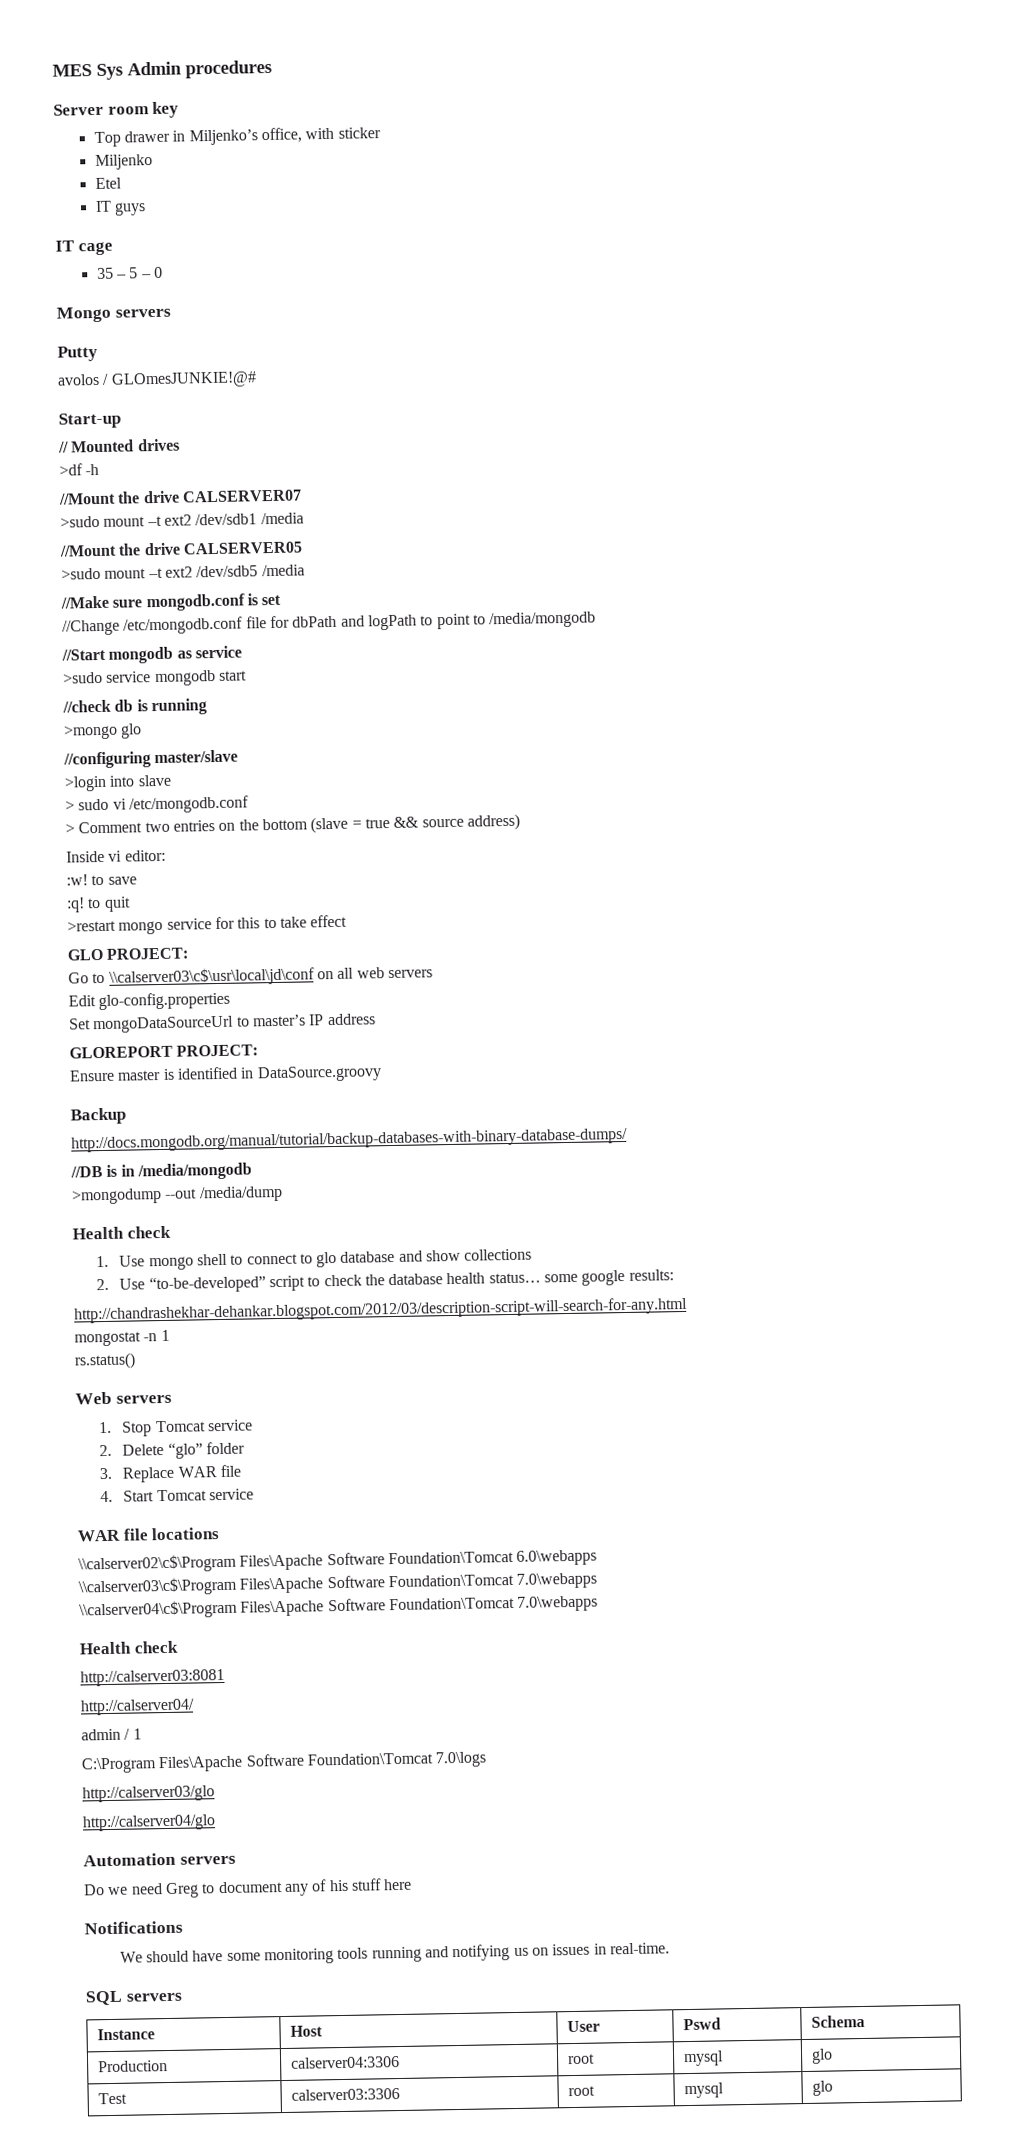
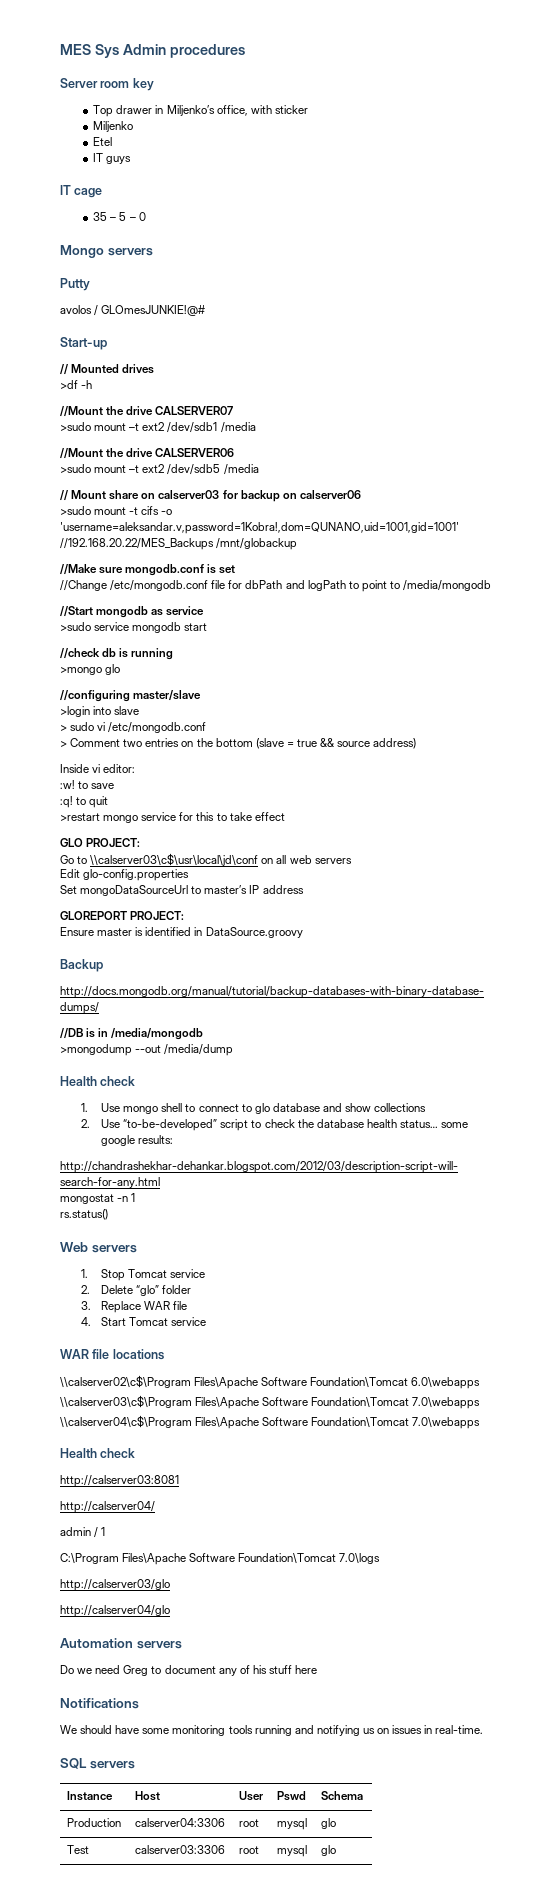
[182,541,303,555] CALSERVER05 -> [155,448,235,457] CALSERVER06
(305, 570) none -> [60,490,361,502] [60,506,173,515] [60,522,459,534] [60,538,298,550] // // Mount share on calserver03 for backup on calserver06 // >sudo mount -t cifs -o 'username=aleksandar.v,password=1Kobra!,dom=QUNANO,uid=1001,gid=1001' //192.168.20.22/MES_Backups /mnt/globackup

